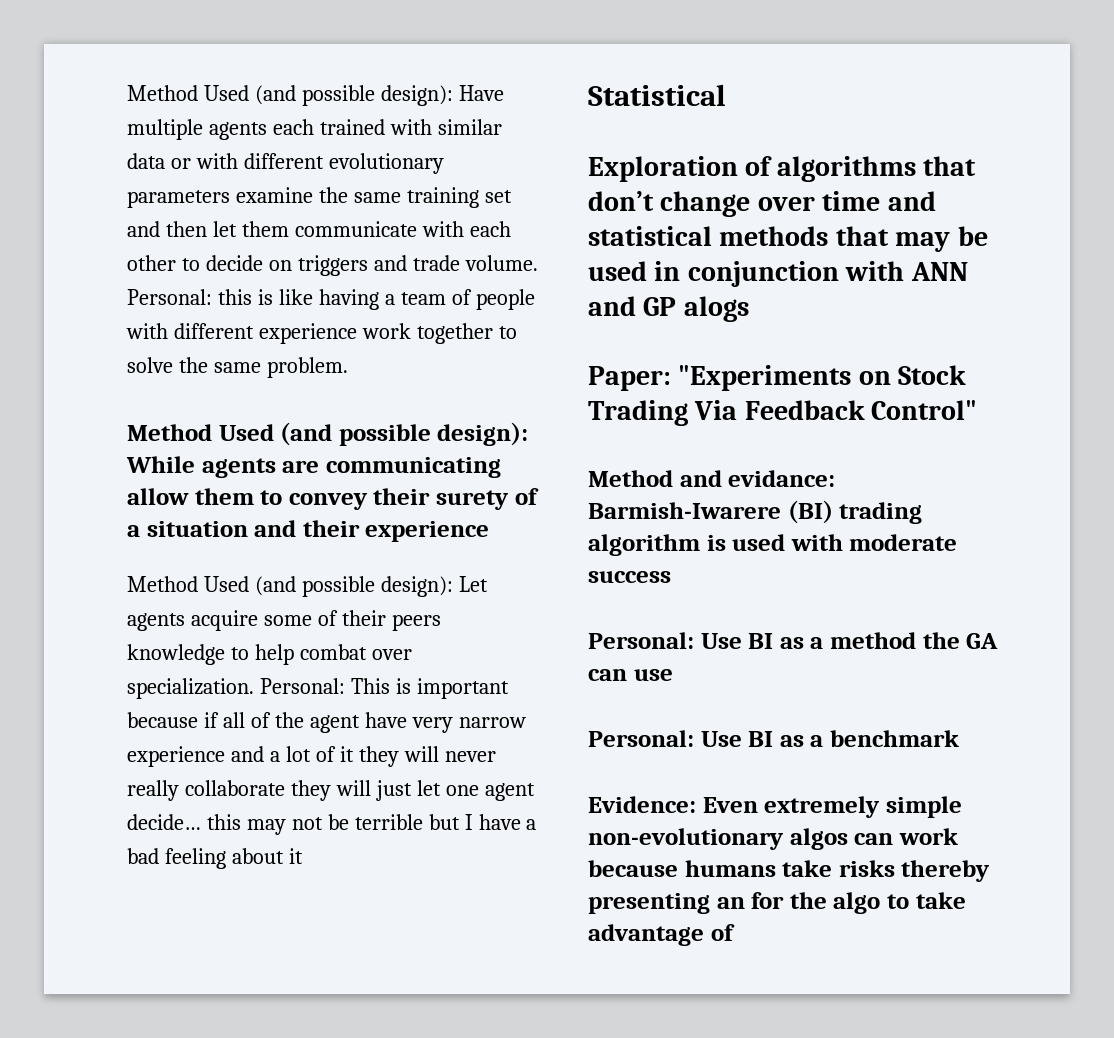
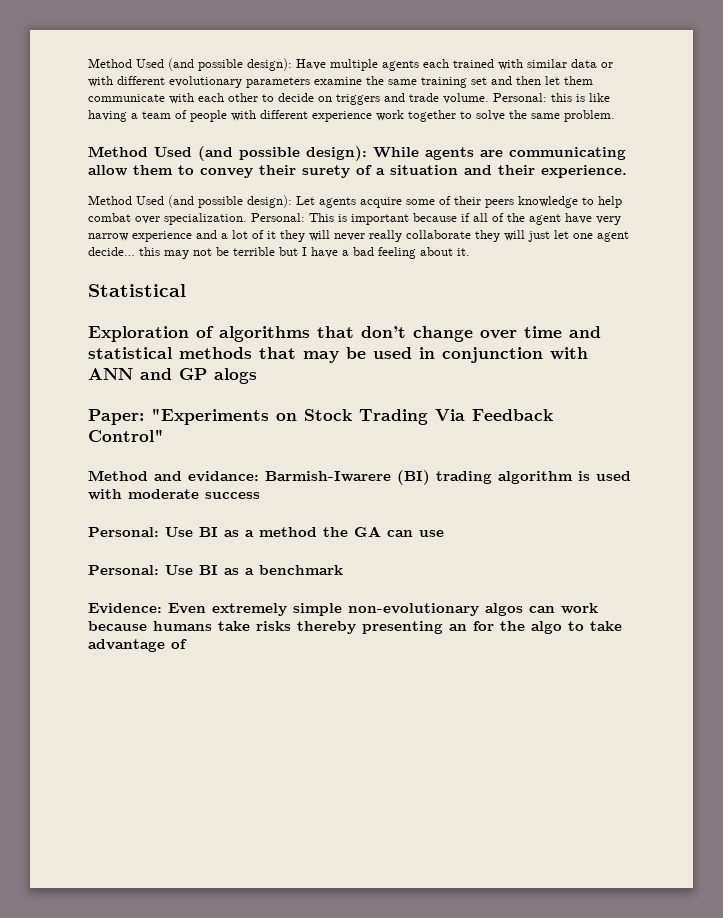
[365,521,490,542] experience -> [541,165,627,178] experience.
[288,848,303,864] it -> [457,248,470,256] it.

